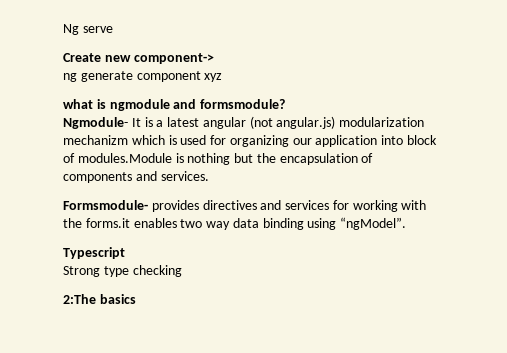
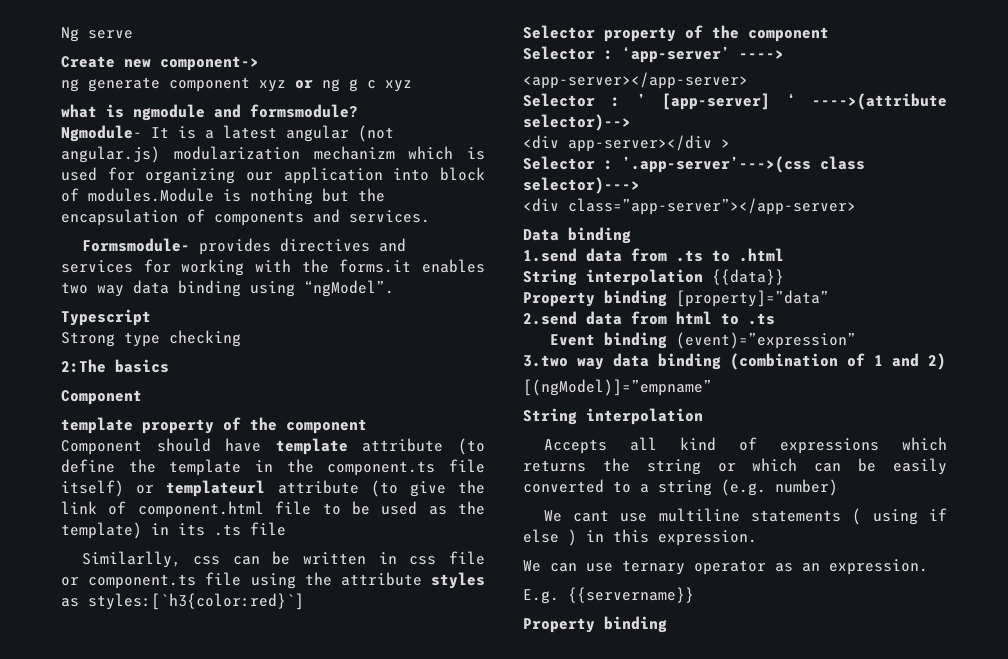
(223, 77) none -> [295,79,412,92] or ng g c xyz
(136, 299) none -> [61,390,142,405] [61,417,367,434] [61,438,485,455] [61,459,485,476] [61,480,486,497] [61,501,485,518] [61,522,286,539] [81,551,485,568] [61,572,485,589] [61,593,304,610] [523,25,829,42] [523,46,784,63] [523,72,748,89] [523,93,947,110] [523,114,631,131] [523,135,730,152] [523,156,865,173] [523,177,640,194] [523,198,856,215] [523,227,631,244] [523,248,784,262] [523,269,784,286] [523,290,829,307] [523,311,775,325] [550,332,857,349] [523,353,946,370] [523,379,712,396] [523,408,703,425] [543,437,947,454] [523,458,947,475] [523,479,838,496] [543,508,947,525] [523,529,757,546] [523,559,928,575] [523,587,694,604] [523,616,667,633] // Component // template property of the component // Component should have template attribute (to define the template in the component.ts file itself) or templateurl attribute (to give the link of component.html file to be used as the template) in its .ts file // Similarlly, css can be written in css file or component.ts file using the attribute styles as styles:[`h3{color:red}`] // Selector property of the component // Selector : ‘app-server’ ----> // <app-server></app-server> // Selector : ’ [app-server] ‘ ---->(attribute selector)--> // <div app-server></div > // Selector : ’.app-server’--->(css class selector)---> // <div class=”app-server”></app-server> // Data binding // 1.send data from .ts to .html // String interpolation {{data}} // Property binding [property]=”data” // 2.send data from html to .ts // Event binding (event)=”expression” // 3.two way data binding (combination of 1 and 2) // [(ngModel)]=”empname” // String interpolation // Accepts all kind of expressions which returns the string or which can be easily converted to a string (e.g. number) // We cant use multiline statements ( using if else ) in this expression. // We can use ternary operator as an expression. // E.g. {{servername}} // Property binding

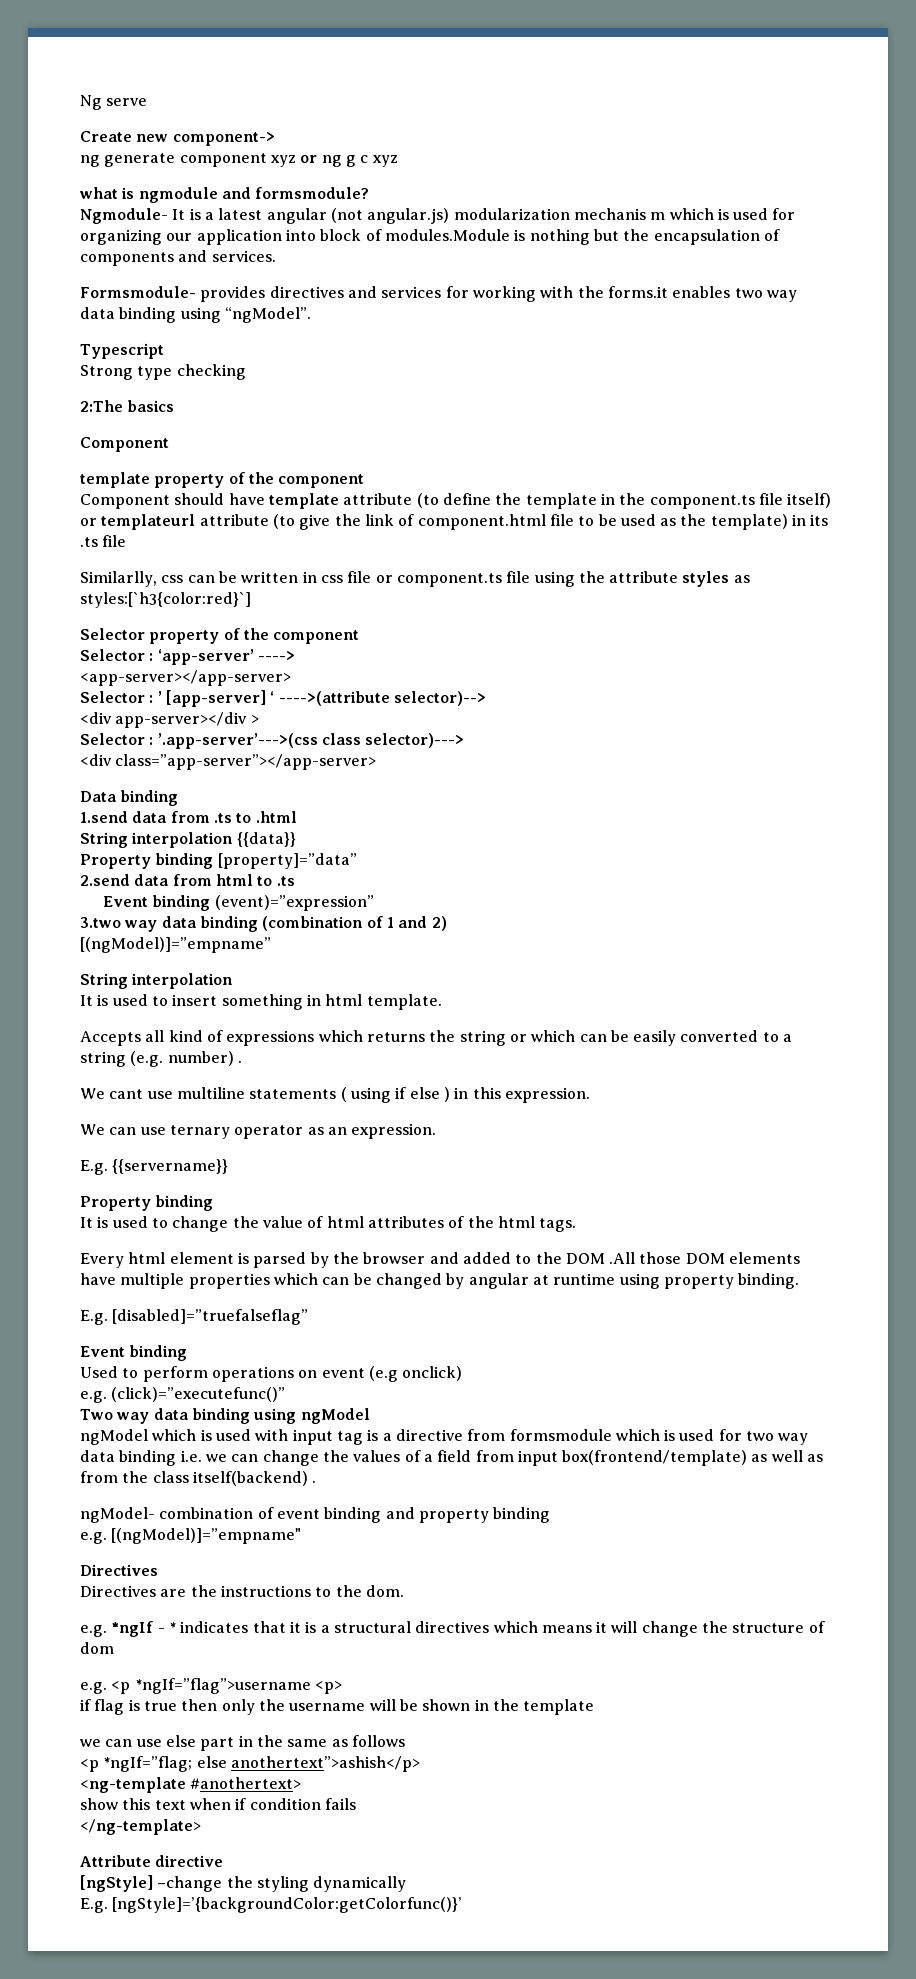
[313,146,395,160] mechanizm -> [573,208,666,220] mechanis m
(703, 416) none -> [80,994,442,1010] // It is used to insert something in html template.
(838, 487) none -> [237,1060,242,1063] .
(667, 624) none -> [80,1216,577,1232] [80,1252,801,1268] [80,1273,800,1289] [80,1309,309,1325] [80,1345,188,1361] [80,1366,463,1382] [80,1387,286,1403] [80,1408,370,1424] [80,1429,809,1445] [80,1450,824,1466] [80,1471,317,1486] [80,1507,551,1523] [80,1528,302,1544] [80,1564,158,1576] [80,1585,404,1597] [80,1621,825,1637] [80,1642,114,1654] [80,1678,342,1694] [80,1699,595,1715] [80,1735,405,1751] [80,1756,420,1772] [80,1777,302,1793] [80,1798,356,1810] [80,1819,201,1835] [80,1855,224,1867] [80,1875,407,1892] [80,1897,463,1913] // It is used to change the value of html attributes of the html tags. // Every html element is parsed by the browser and added to the DOM .All those DOM elements have multiple properties which can be changed by angular at runtime using property binding. // E.g. [disabled]=”truefalseflag” // Event binding // Used to perform operations on event (e.g onclick) // e.g. (click)=”executefunc()” // Two way data binding using ngModel // ngModel which is used with input tag is a directive from formsmodule which is used for two way data binding i.e. we can change the values of a field from input box(frontend/template) as well as from the class itself(backend) . // ngModel- combination of event binding and property binding // e.g. [(ngModel)]=”empname" // Directives // Directives are the instructions to the dom. // e.g. *ngIf - * indicates that it is a structural directives which means it will change the structure of dom // e.g. <p *ngIf=”flag”>username <p> // if flag is true then only the username will be shown in the template // we can use else part in the same as follows // <p *ngIf=”flag; else anothertext”>ashish</p> // <ng-template #anothertext> // show this text when if condition fails // </ng-template> // Attribute directive // [ngStyle] –change the styling dynamically // E.g. [ngStyle]=’{backgroundColor:getColorfunc()}’

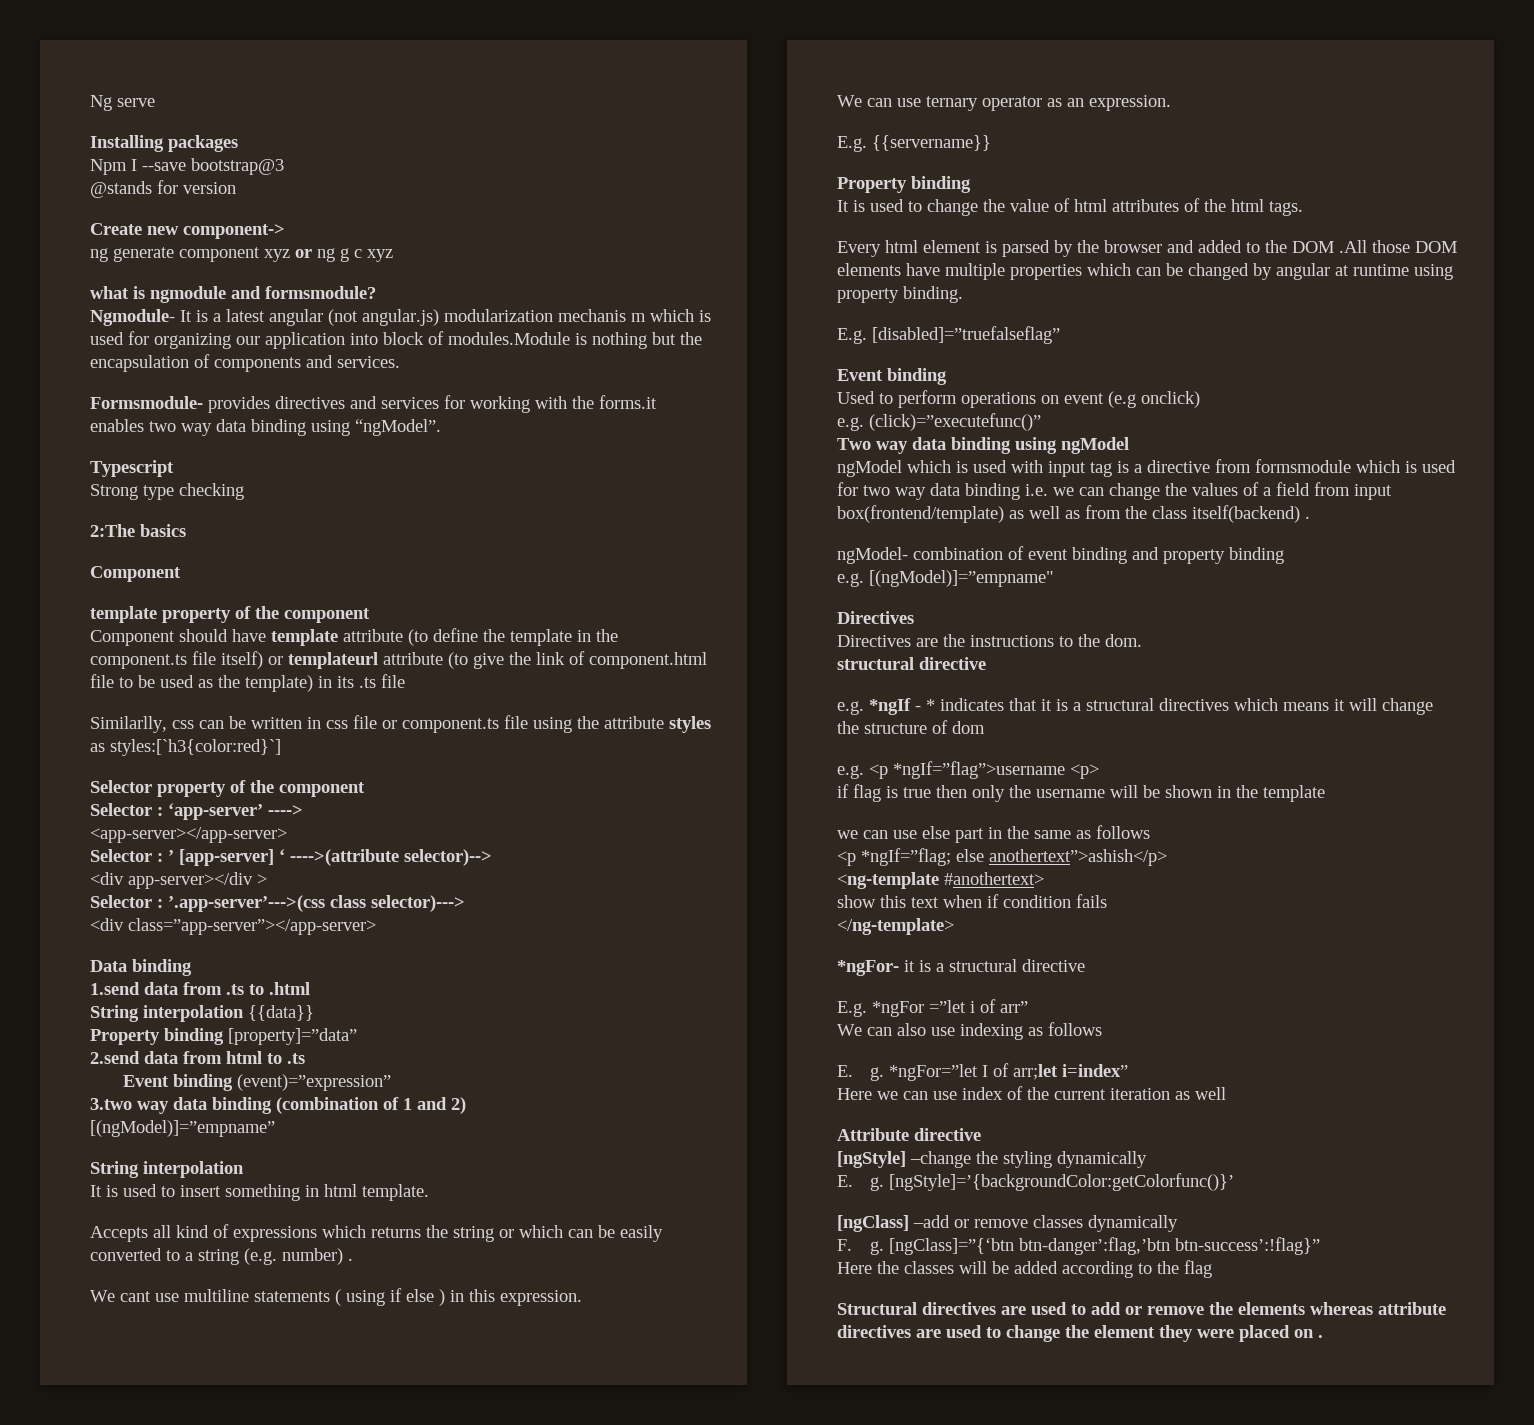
(148, 102) none -> [90,135,238,152] [90,158,284,175] [90,180,236,198] // Installing packages // Npm I --save bootstrap@3 // @stands for version
(404, 1591) none -> [837,657,986,670] // structural directive
(201, 1827) none -> [837,959,1085,976] [837,999,1028,1017] [837,1022,1102,1040] [837,1063,1129,1081] [837,1086,1226,1100] // *ngFor- it is a structural directive // E.g. *ngFor =”let i of arr” // We can also use indexing as follows // E. g. *ngFor=”let I of arr;let i=index” // Here we can use index of the current iteration as well
[80,1898,108,1913] E.g. -> [837,1175,885,1191] E. g.
(463, 1905) none -> [837,1215,1178,1232] [837,1237,1321,1255] [837,1260,1212,1278] [837,1302,1446,1315] [837,1325,1323,1342] // [ngClass] –add or remove classes dynamically // F. g. [ngClass]=”{‘btn btn-danger’:flag,’btn btn-success’:!flag}” // Here the classes will be added according to the flag // Structural directives are used to add or remove the elements whereas attribute directives are used to change the element they were placed on .

